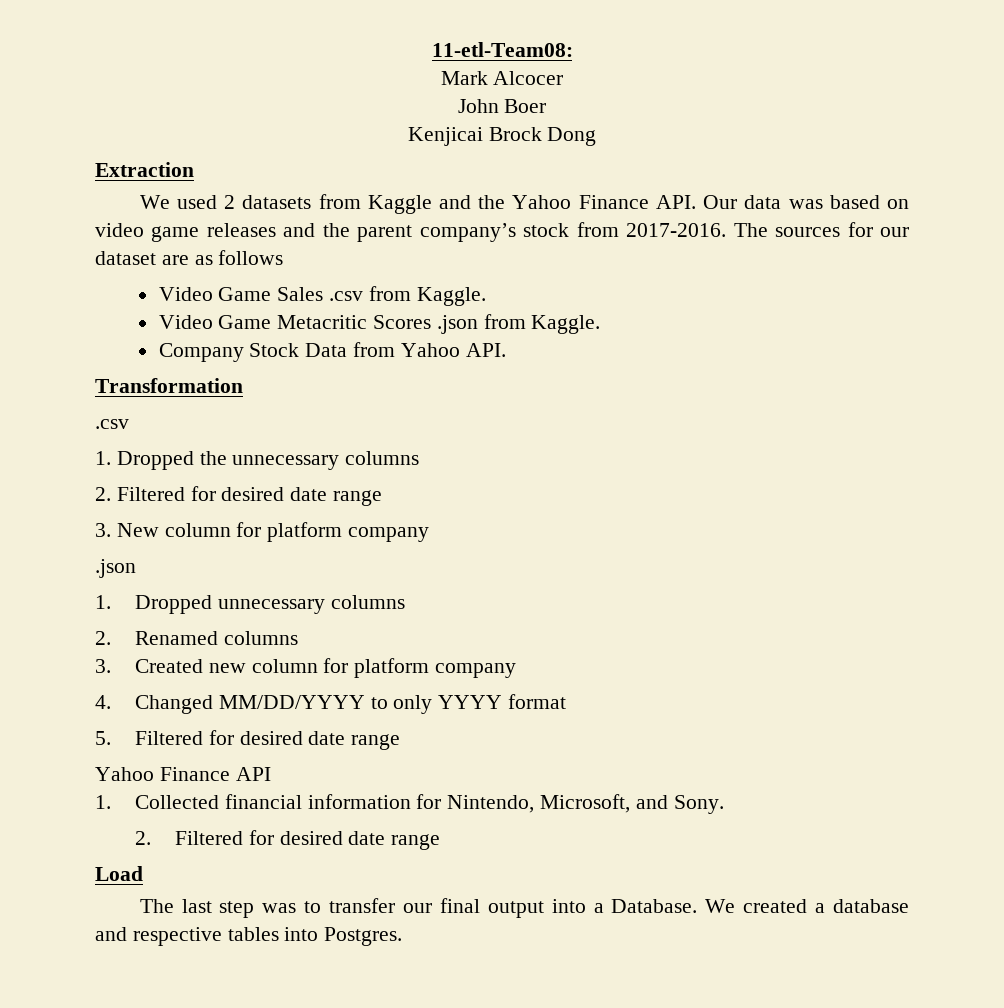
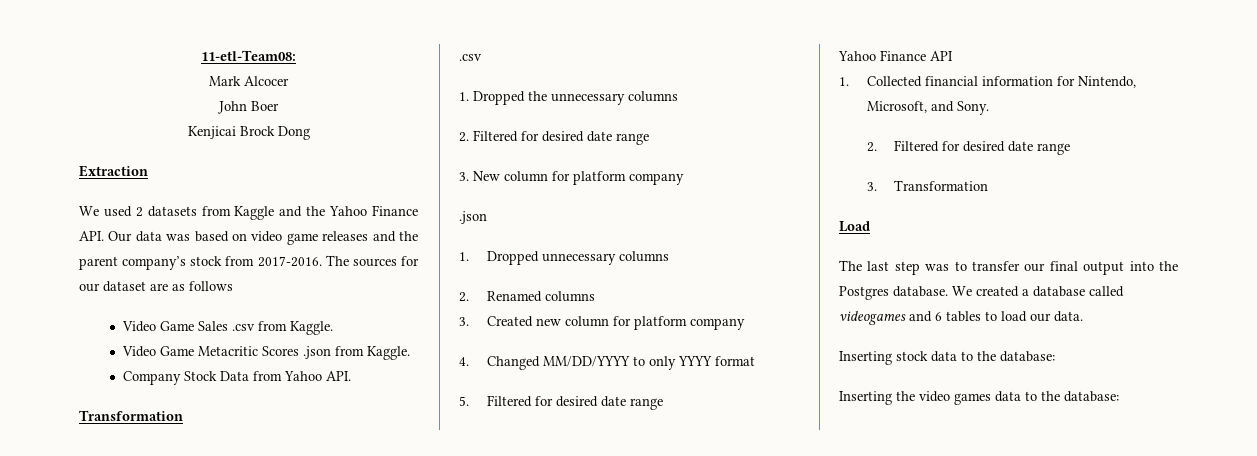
(441, 842) none -> [866,180,989,191] // 3. Transformation
[593,899,698,913] a Database. -> [1159,261,1178,271] [839,286,948,300] the Postgres database.
[95,927,403,946] and respective tables into Postgres. -> [1089,286,1124,297] [839,311,1083,325] [839,351,1055,365] [839,391,1119,405] called videogames and 6 tables to load our data. // Inserting stock data to the database: // Inserting the video games data to the database:

